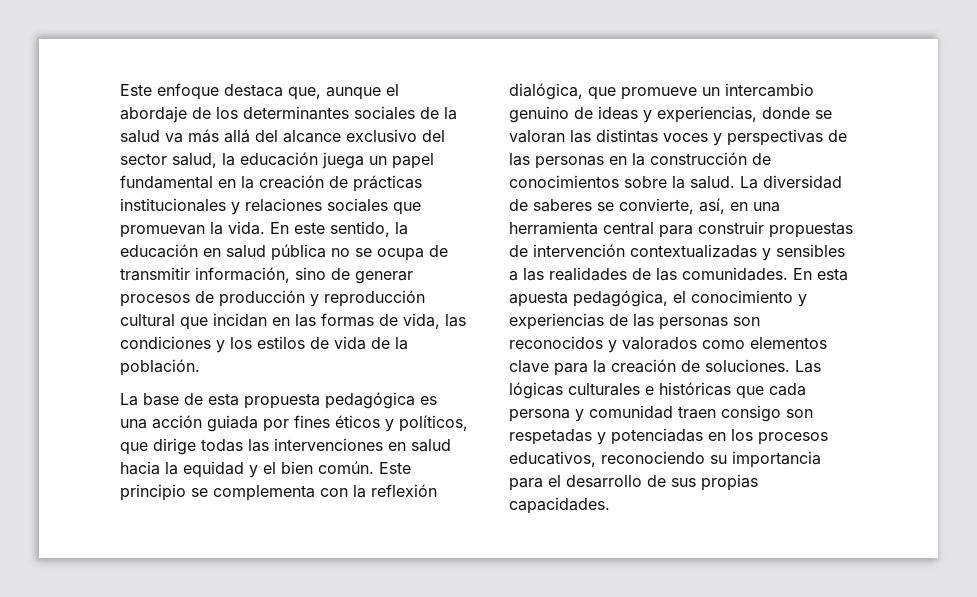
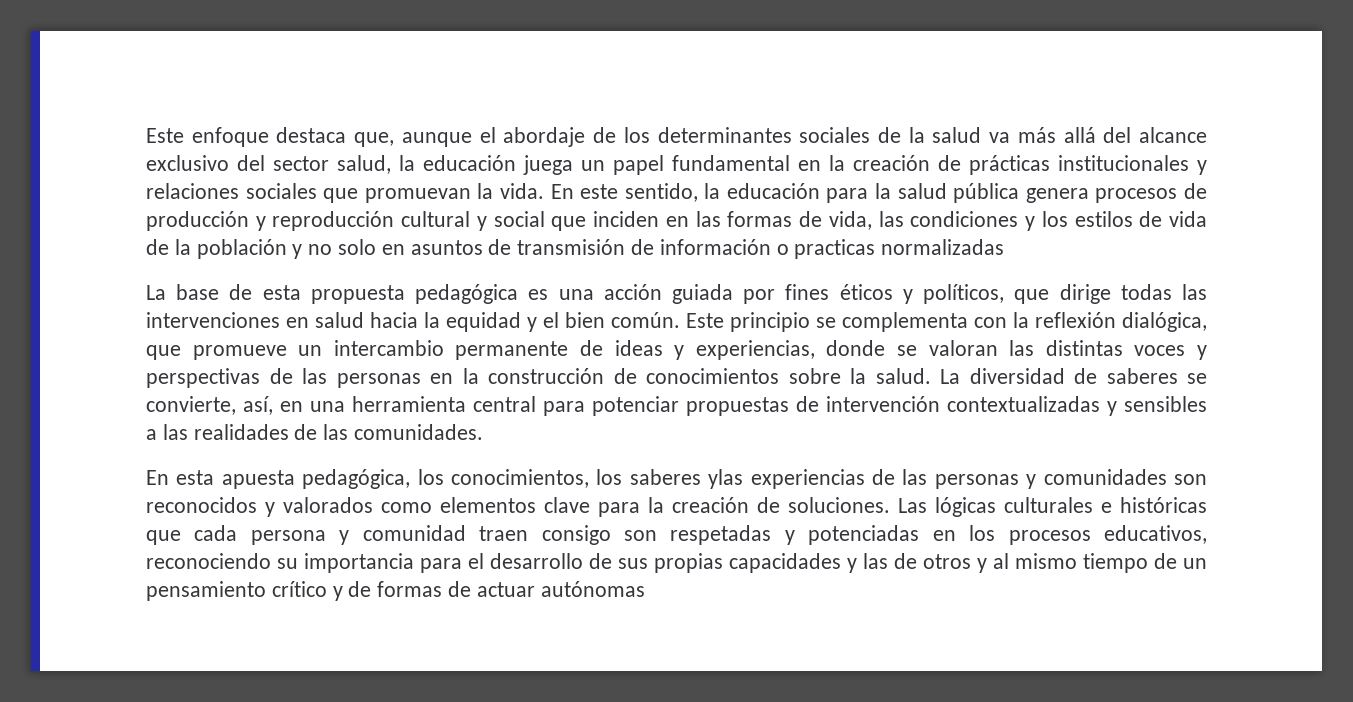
[203,244,448,261] [120,267,413,284] en salud pública no se ocupa de transmitir información, sino de generar -> [826,183,1089,203] para la salud pública genera
[180,313,267,330] que incidan -> [476,211,660,231] y social que inciden
[120,359,200,376] población. -> [196,239,1005,259] población y no solo en asuntos de transmisión de información o practicas normalizadas
[509,106,569,123] genuino -> [455,341,569,360] permanente
[698,221,764,234] construir -> [592,396,679,416] potenciar
(788, 274) none -> (484, 432) //
[673,290,807,307] el conocimiento y -> [417,469,744,489] los conocimientos, los saberes ylas
(728, 323) none -> [1026,469,1167,489] y comunidades
[509,497,610,514] capacidades. -> [729,553,1207,573] [146,581,645,601] capacidades y las de otros y al mismo tiempo de un pensamiento crítico y de formas de actuar autónomas

